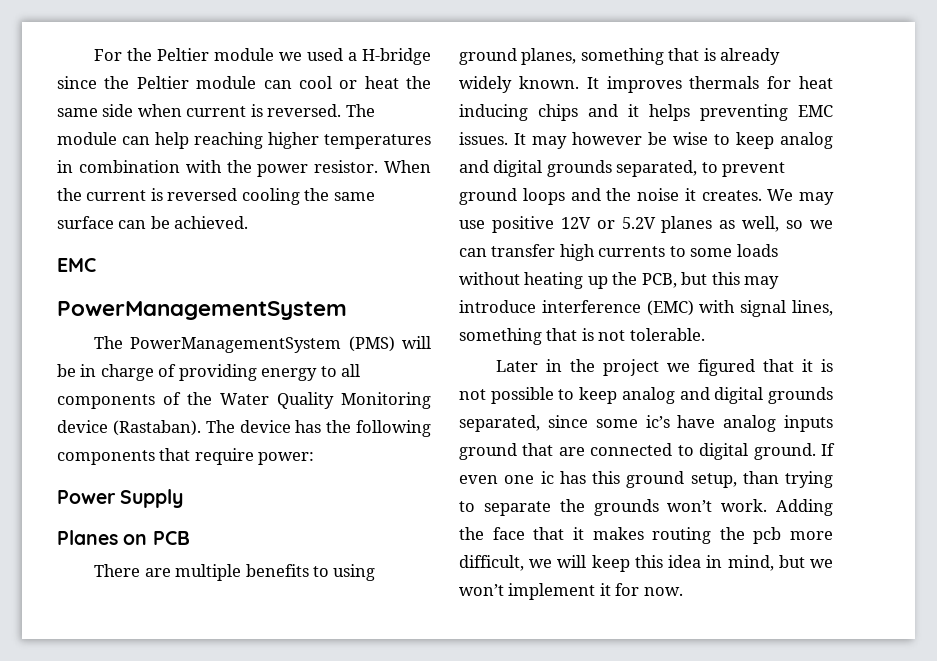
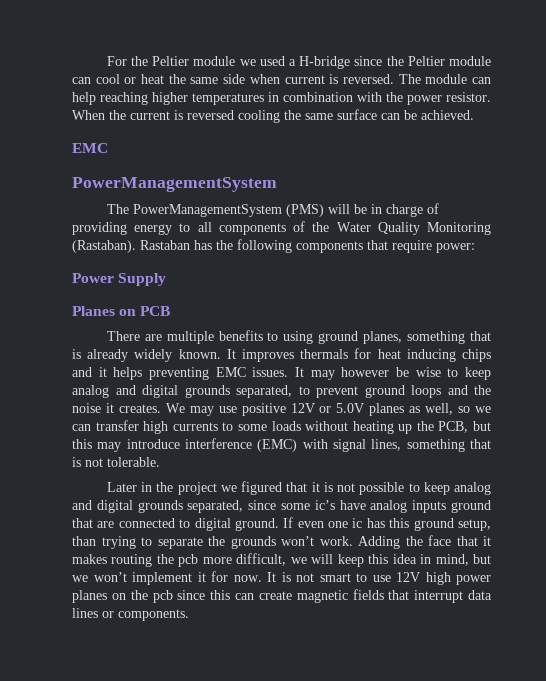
[57,420,291,436] device (Rastaban). The device -> [72,240,190,253] (Rastaban). Rastaban
[621,217,656,229] 5.2V -> [336,403,365,413] 5.0V
(683, 591) none -> [267,572,491,585] [72,589,492,603] [72,608,189,621] It is not smart to use 12V high power planes on the pcb since this can create magnetic fields that interrupt data lines or components.

